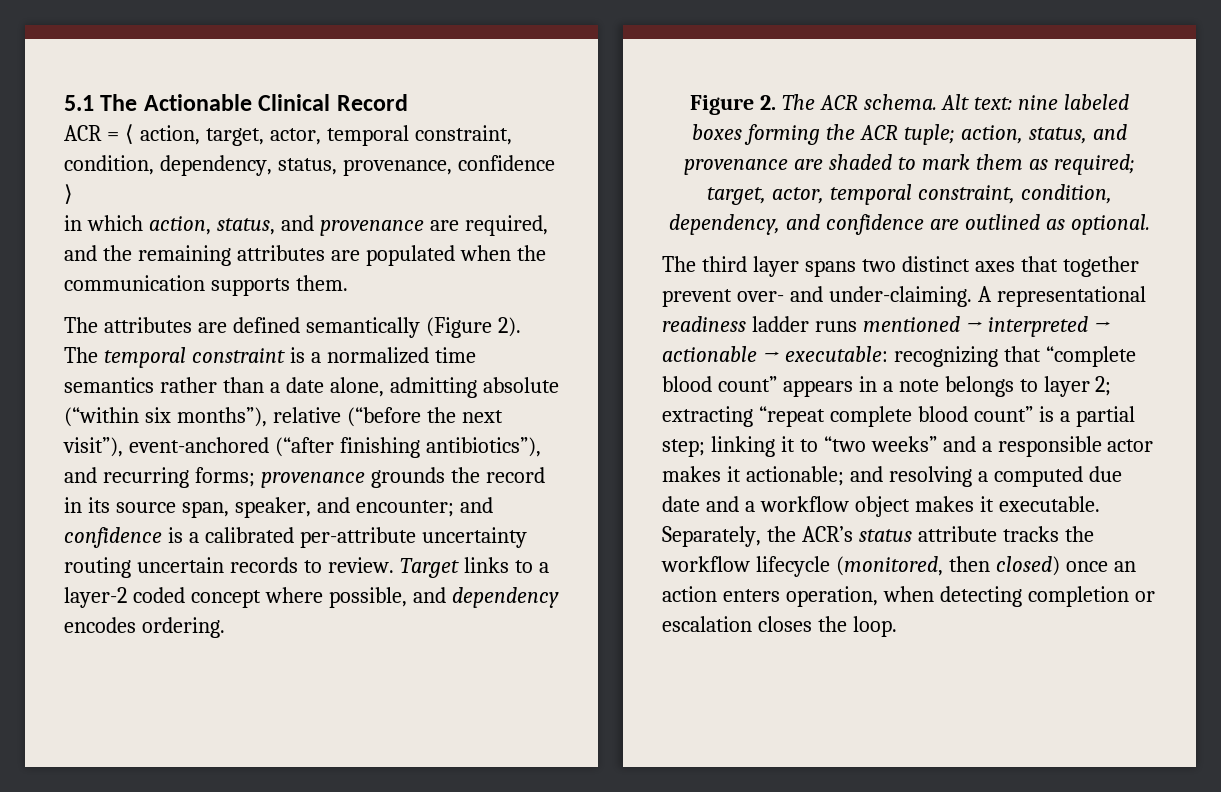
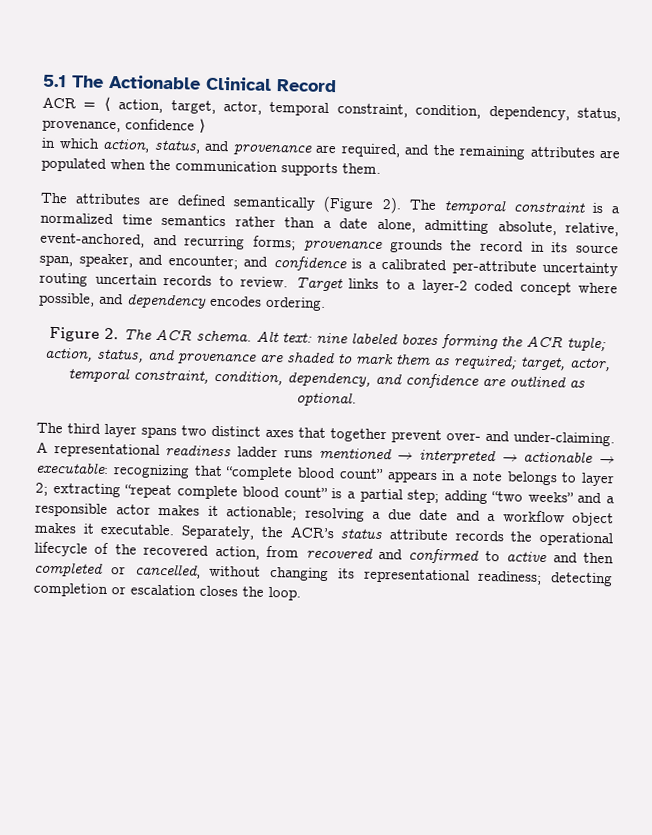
[482,377,559,393] [64,407,503,427] [63,437,541,458] absolute (“within six months”), relative (“before the next visit”), event-anchored (“after finishing antibiotics”), -> [497,221,619,237] [40,232,145,248] absolute, relative, event-anchored,
[710,436,818,457] linking it to -> [443,490,488,504] adding
[849,466,883,482] and -> (297, 513) none
[993,466,1083,487] computed -> (381, 515) none
[1002,526,1094,542] [661,556,1136,577] [662,586,934,607] tracks the workflow lifecycle (monitored, then closed) once an action enters operation, when -> [454,530,613,547] [34,541,614,564] [34,561,543,585] records the operational lifecycle of the recovered action, from recovered and confirmed to active and then completed or cancelled, without changing its representational readiness;

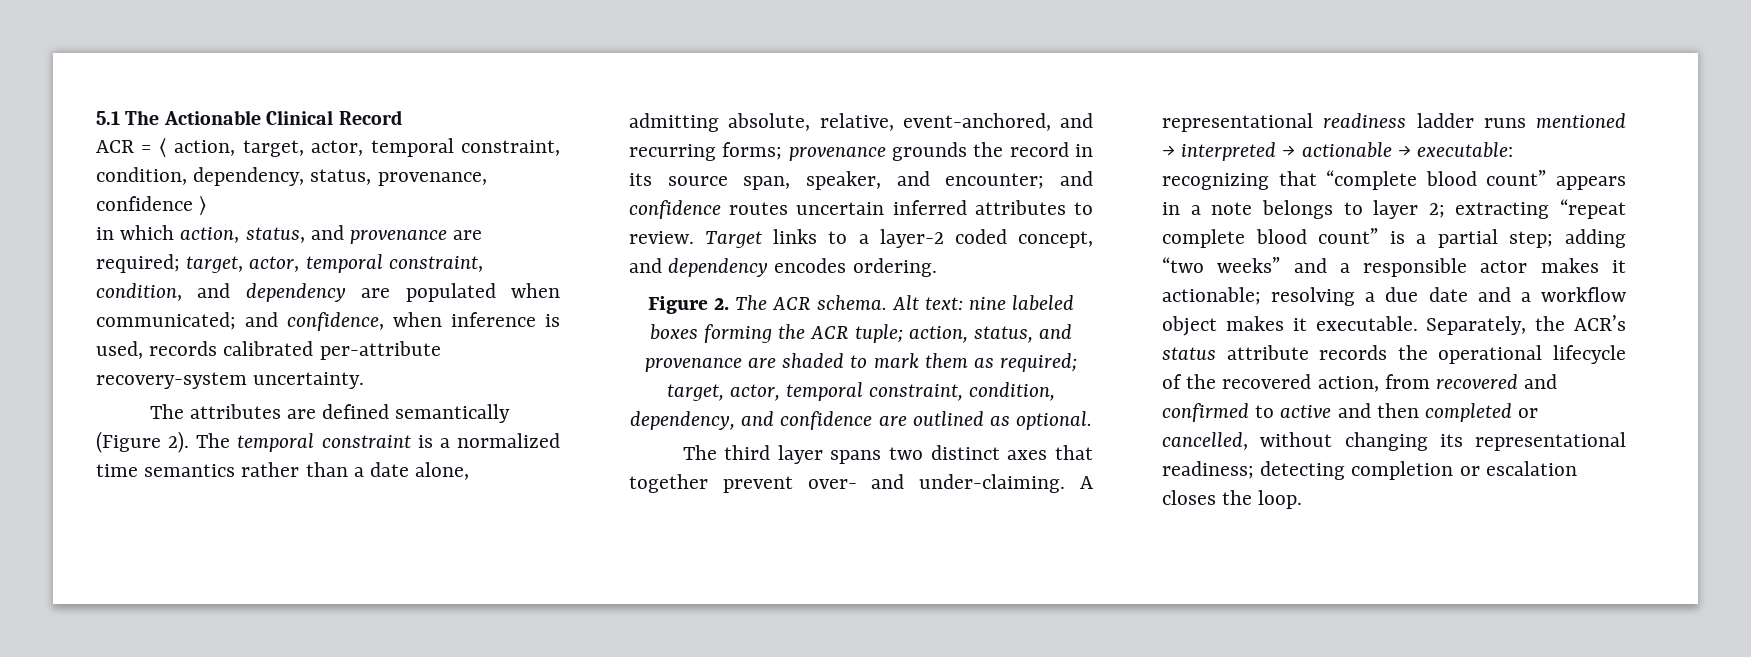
[340,143,620,160] [41,157,381,177] required, and the remaining attributes are populated when the communication supports them. -> [96,254,483,273] [96,283,560,302] [96,312,560,331] [96,341,441,360] [96,372,365,389] required; target, actor, temporal constraint, condition, and dependency are populated when communicated; and confidence, when inference is used, records calibrated per-attribute recovery-system uncertainty.
[351,258,618,277] [39,272,212,287] is a calibrated per-attribute uncertainty routing uncertain records -> [729,200,1066,215] routes uncertain inferred attributes
[519,281,618,296] [39,292,95,307] concept where possible, -> [1017,231,1093,248] concept,

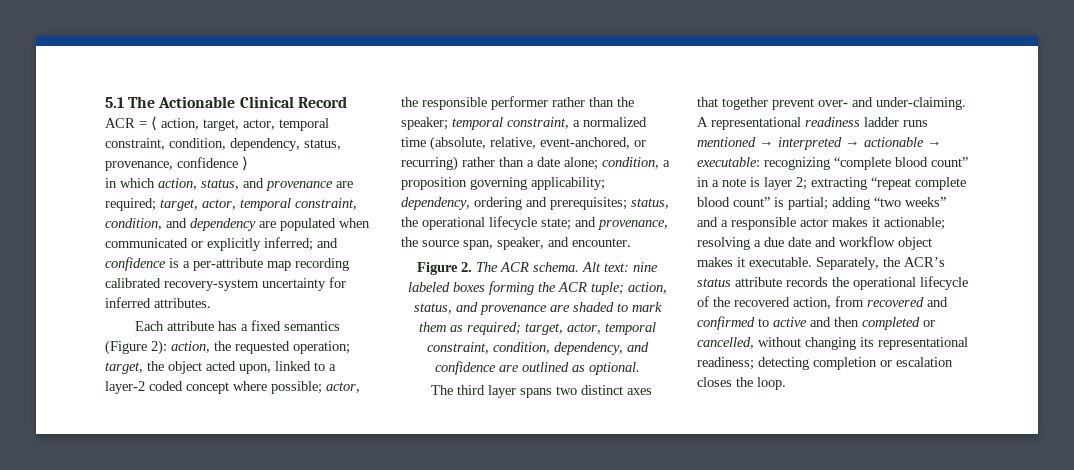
[96,312,560,331] [96,341,441,360] [96,372,365,389] [149,404,511,423] [96,431,560,453] [96,462,470,480] [629,113,1093,132] [629,142,1093,161] [629,171,1093,190] [629,200,1093,219] [629,229,1093,248] [629,258,937,277] communicated; and confidence, when inference is used, records calibrated per-attribute recovery-system uncertainty. // The attributes are defined semantically (Figure 2). The temporal constraint is a normalized time semantics rather than a date alone, admitting absolute, relative, event-anchored, and recurring forms; provenance grounds the record in its source span, speaker, and encounter; and confidence routes uncertain inferred attributes to review. Target links to a layer-2 coded concept, and dependency encodes ordering. -> [105,237,338,251] [105,257,349,271] [105,277,346,291] [105,297,211,308] [134,320,340,331] [105,340,350,355] [105,361,336,374] [105,381,360,394] [401,96,634,110] [401,117,647,130] [401,136,646,151] [401,156,670,171] [401,177,605,190] [401,197,669,210] [401,216,668,230] [401,237,631,250] communicated or explicitly inferred; and confidence is a per-attribute map recording calibrated recovery-system uncertainty for inferred attributes. // Each attribute has a fixed semantics (Figure 2): action, the requested operation; target, the object acted upon, linked to a layer-2 coded concept where possible; actor, the responsible performer rather than the speaker; temporal constraint, a normalized time (absolute, relative, event-anchored, or recurring) rather than a date alone; condition, a proposition governing applicability; dependency, ordering and prerequisites; status, the operational lifecycle state; and provenance, the source span, speaker, and encounter.
[1278,171,1317,186] that -> (830, 163) none
[1556,176,1626,190] appears -> (968, 162) none
[1261,200,1363,219] belongs to -> [750,177,760,187] is
[1416,229,1554,248] a partial step; -> [788,197,828,210] partial;
[1520,292,1531,302] a -> (836, 242) none

